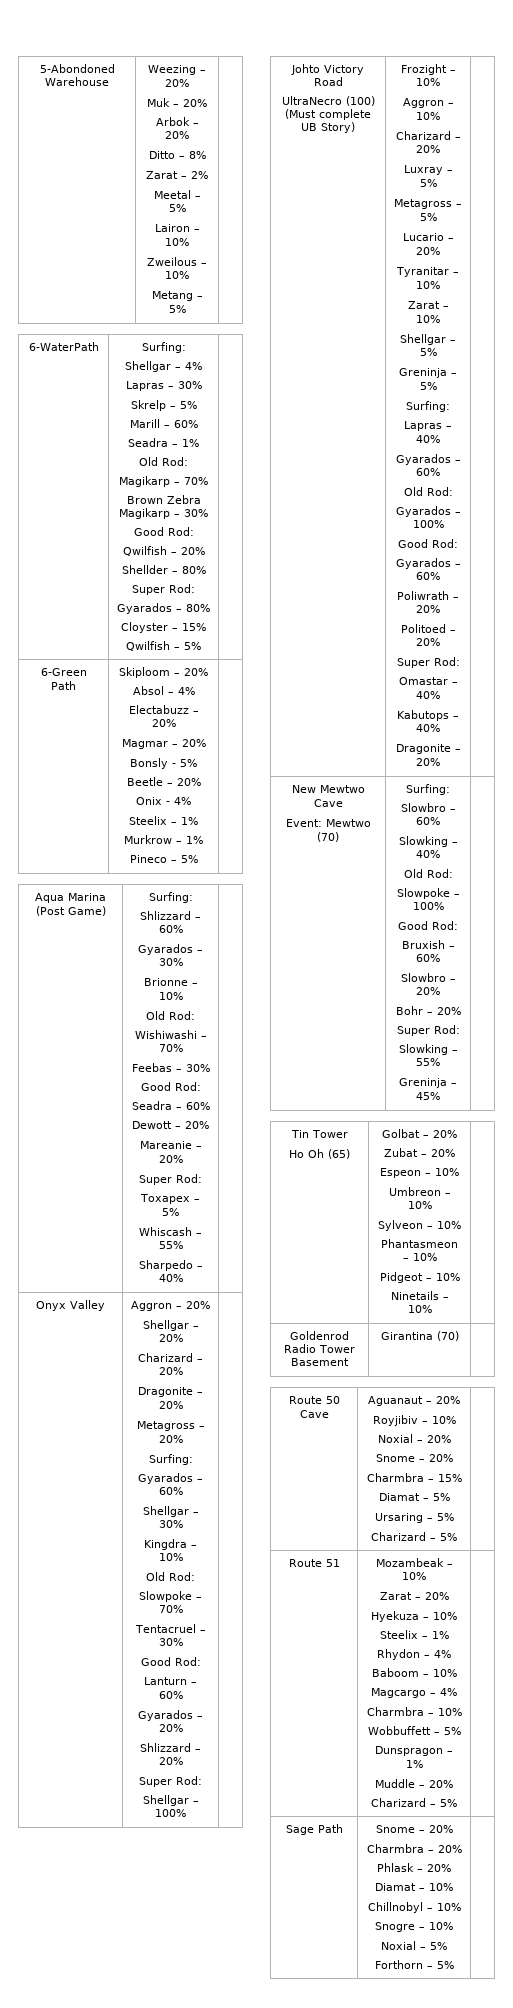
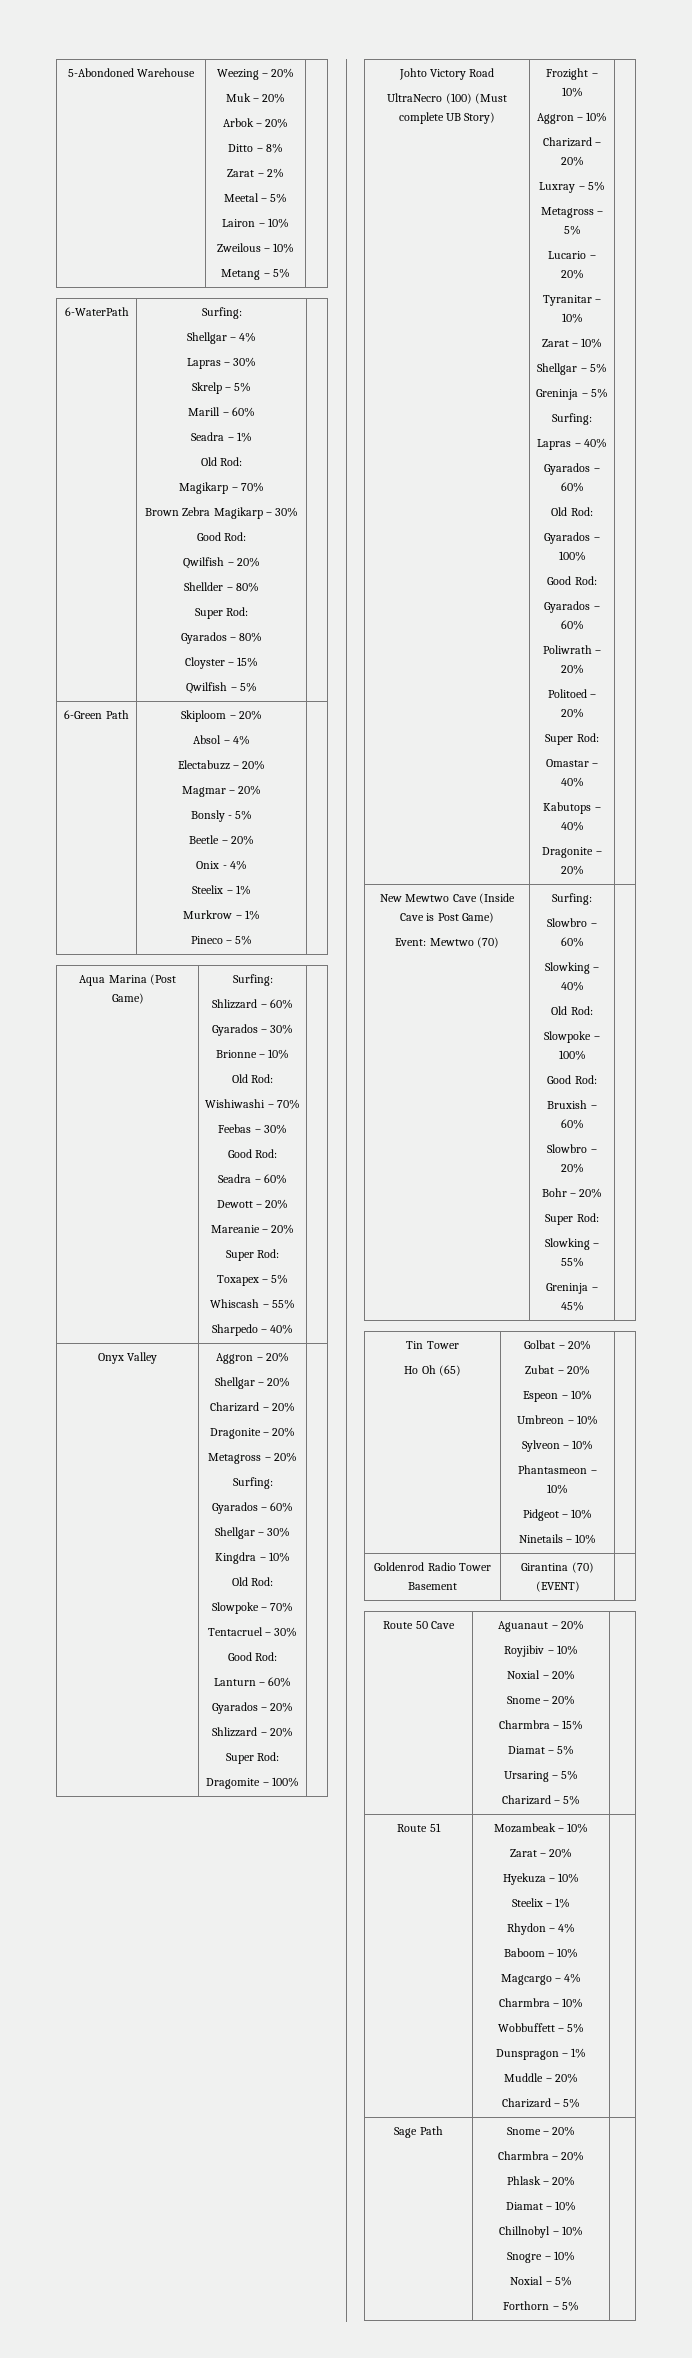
[142,1795,189,1806] Shellgar -> [206,1778,261,1789] Dragomite
(343, 803) none -> [478,893,515,904] [400,912,494,923] (Inside Cave is Post Game)
(459, 1336) none -> [535,1581,580,1592] (EVENT)

